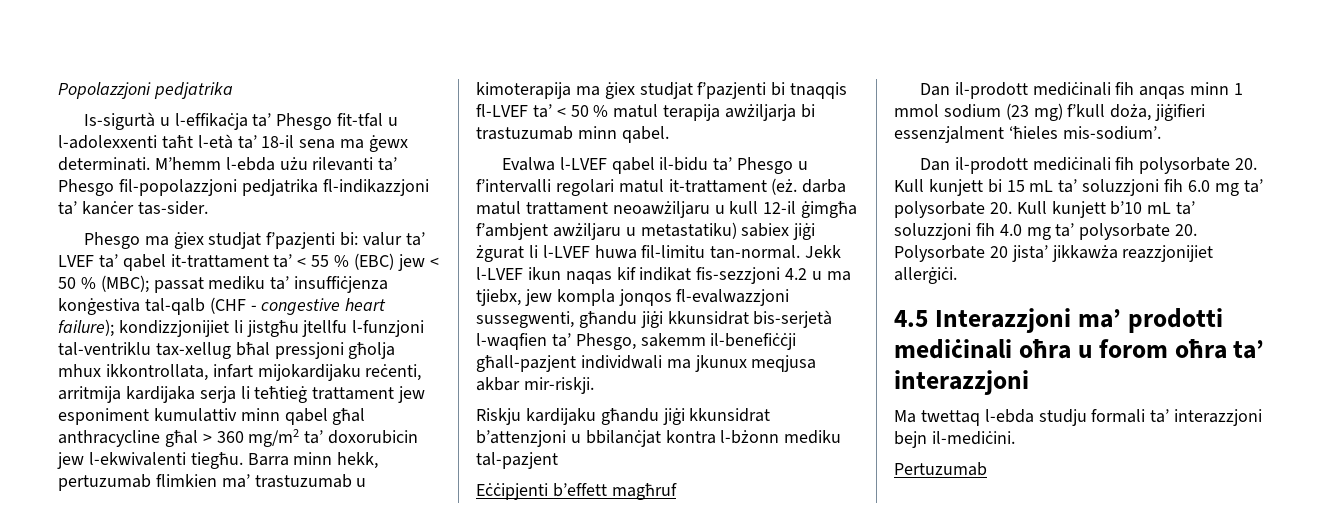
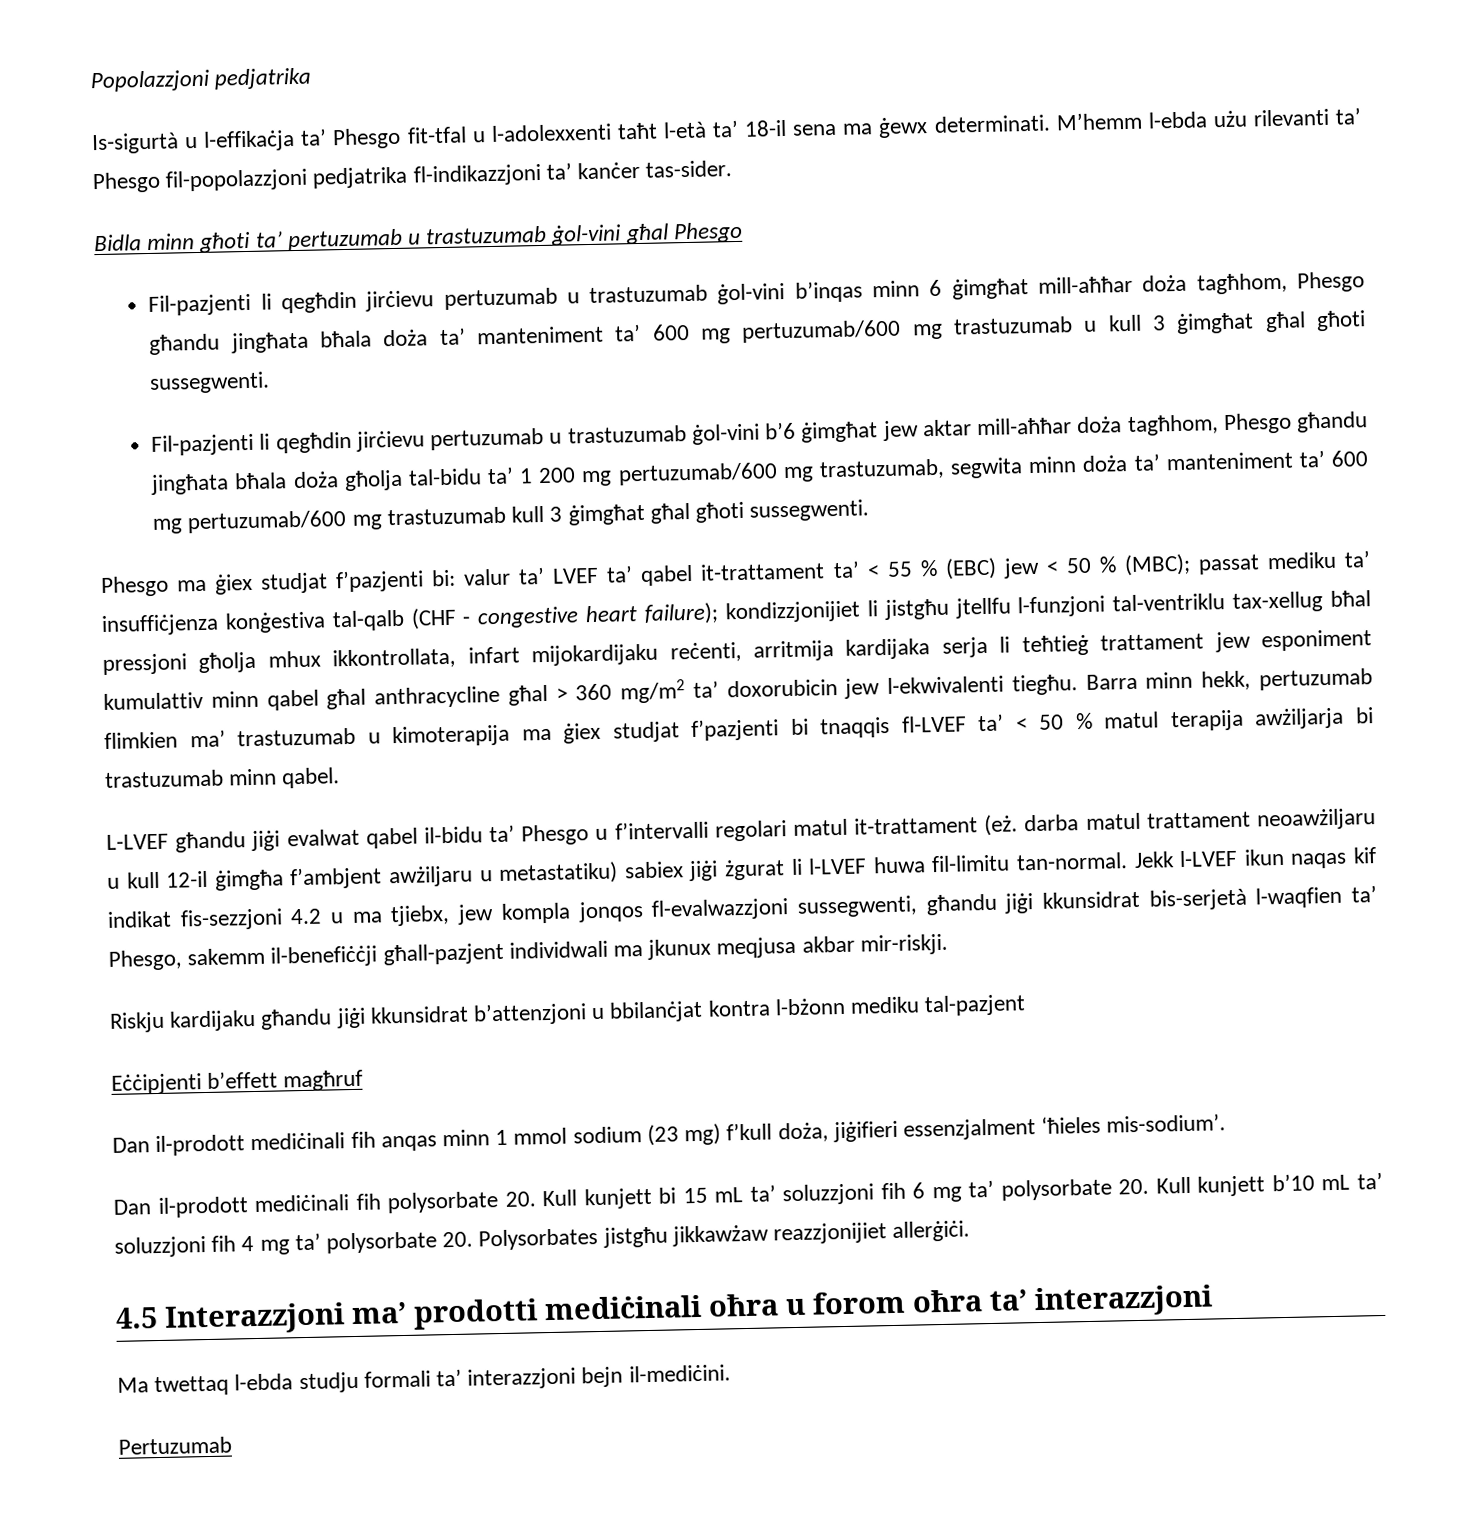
(208, 208) none -> [94,221,743,253] [148,271,1366,317] [149,310,1366,355] [149,371,271,394] [151,411,1369,456] [150,450,1368,495] [152,499,870,534] // Bidla minn għoti ta’ pertuzumab u trastuzumab ġol-vini għal Phesgo // Fil-pazjenti li qegħdin jirċievu pertuzumab u trastuzumab ġol-vini b’inqas minn 6 ġimgħat mill-aħħar doża tagħhom, Phesgo għandu jingħata bħala doża ta’ manteniment ta’ 600 mg pertuzumab/600 mg trastuzumab u kull 3 ġimgħat għal għoti sussegwenti. // Fil-pazjenti li qegħdin jirċievu pertuzumab u trastuzumab ġol-vini b’6 ġimgħat jew aktar mill-aħħar doża tagħhom, Phesgo għandu jingħata bħala doża għolja tal-bidu ta’ 1 200 mg pertuzumab/600 mg trastuzumab, segwita minn doża ta’ manteniment ta’ 600 mg pertuzumab/600 mg trastuzumab kull 3 ġimgħat għal għoti sussegwenti.
[501,157,607,171] Evalwa l-LVEF -> [106,828,360,853] L-LVEF għandu jiġi evalwat
[1187,180,1210,192] 6.0 -> [912,1182,926,1199] 6
[999,223,1198,240] [894,245,1118,262] 4.0 mg ta’ polysorbate 20. Polysorbate 20 jista’ jikkawża -> [241,1224,769,1255] 4 mg ta’ polysorbate 20. Polysorbates jistgħu jikkawżaw

